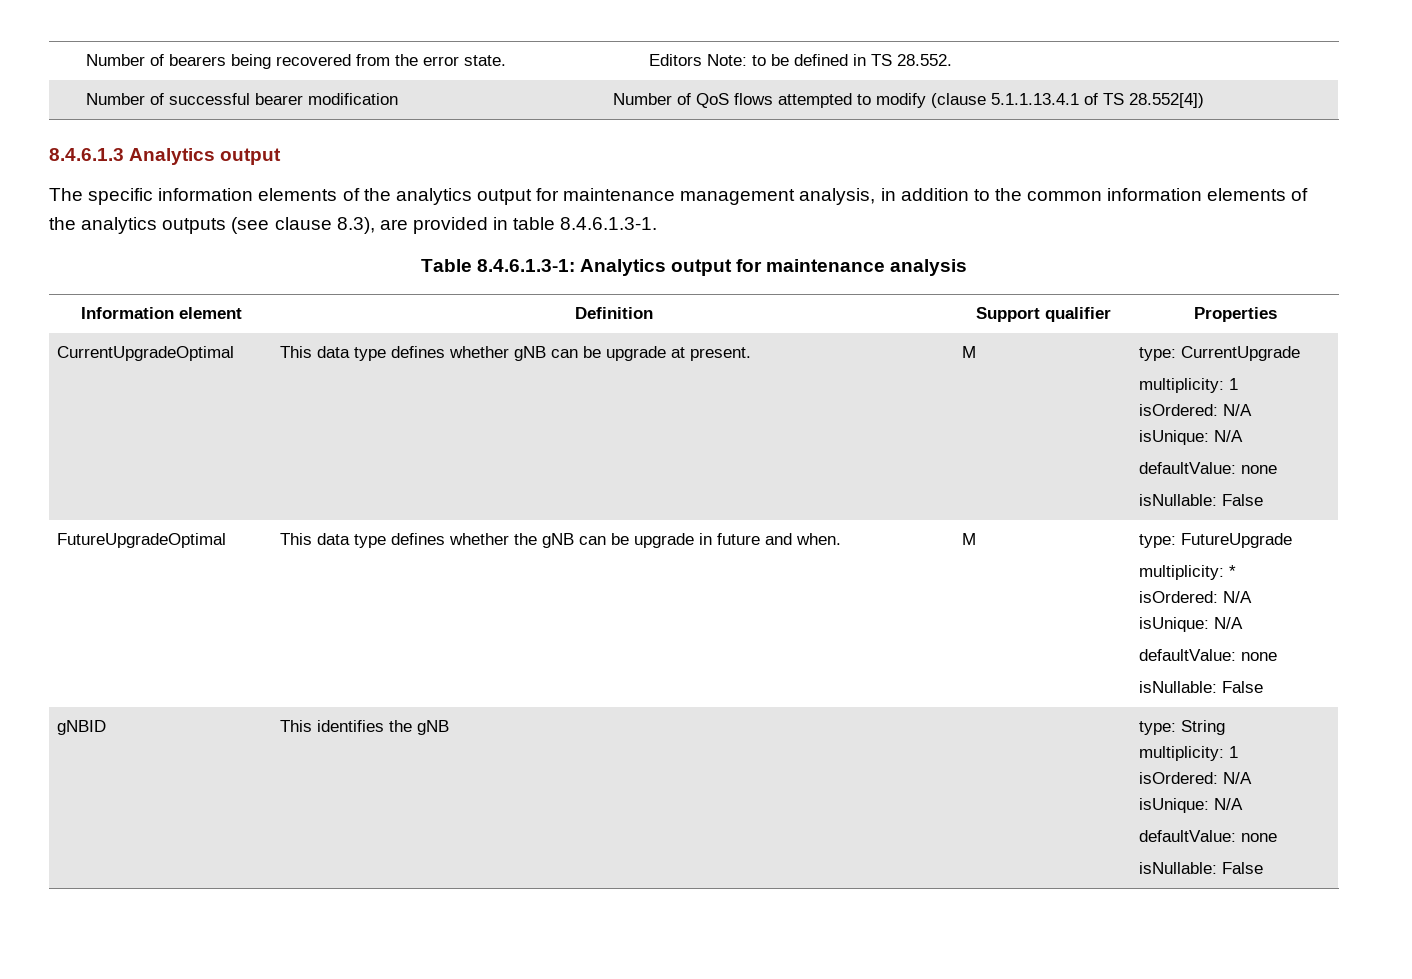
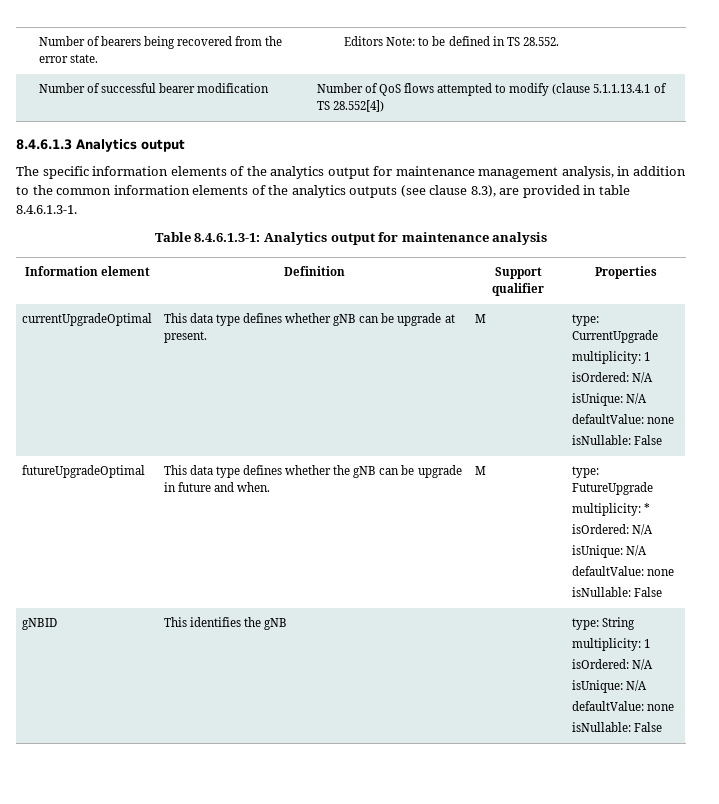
[56,346,234,361] CurrentUpgradeOptimal -> [21,313,152,326] currentUpgradeOptimal
[56,533,226,548] FutureUpgradeOptimal -> [21,465,145,478] futureUpgradeOptimal

